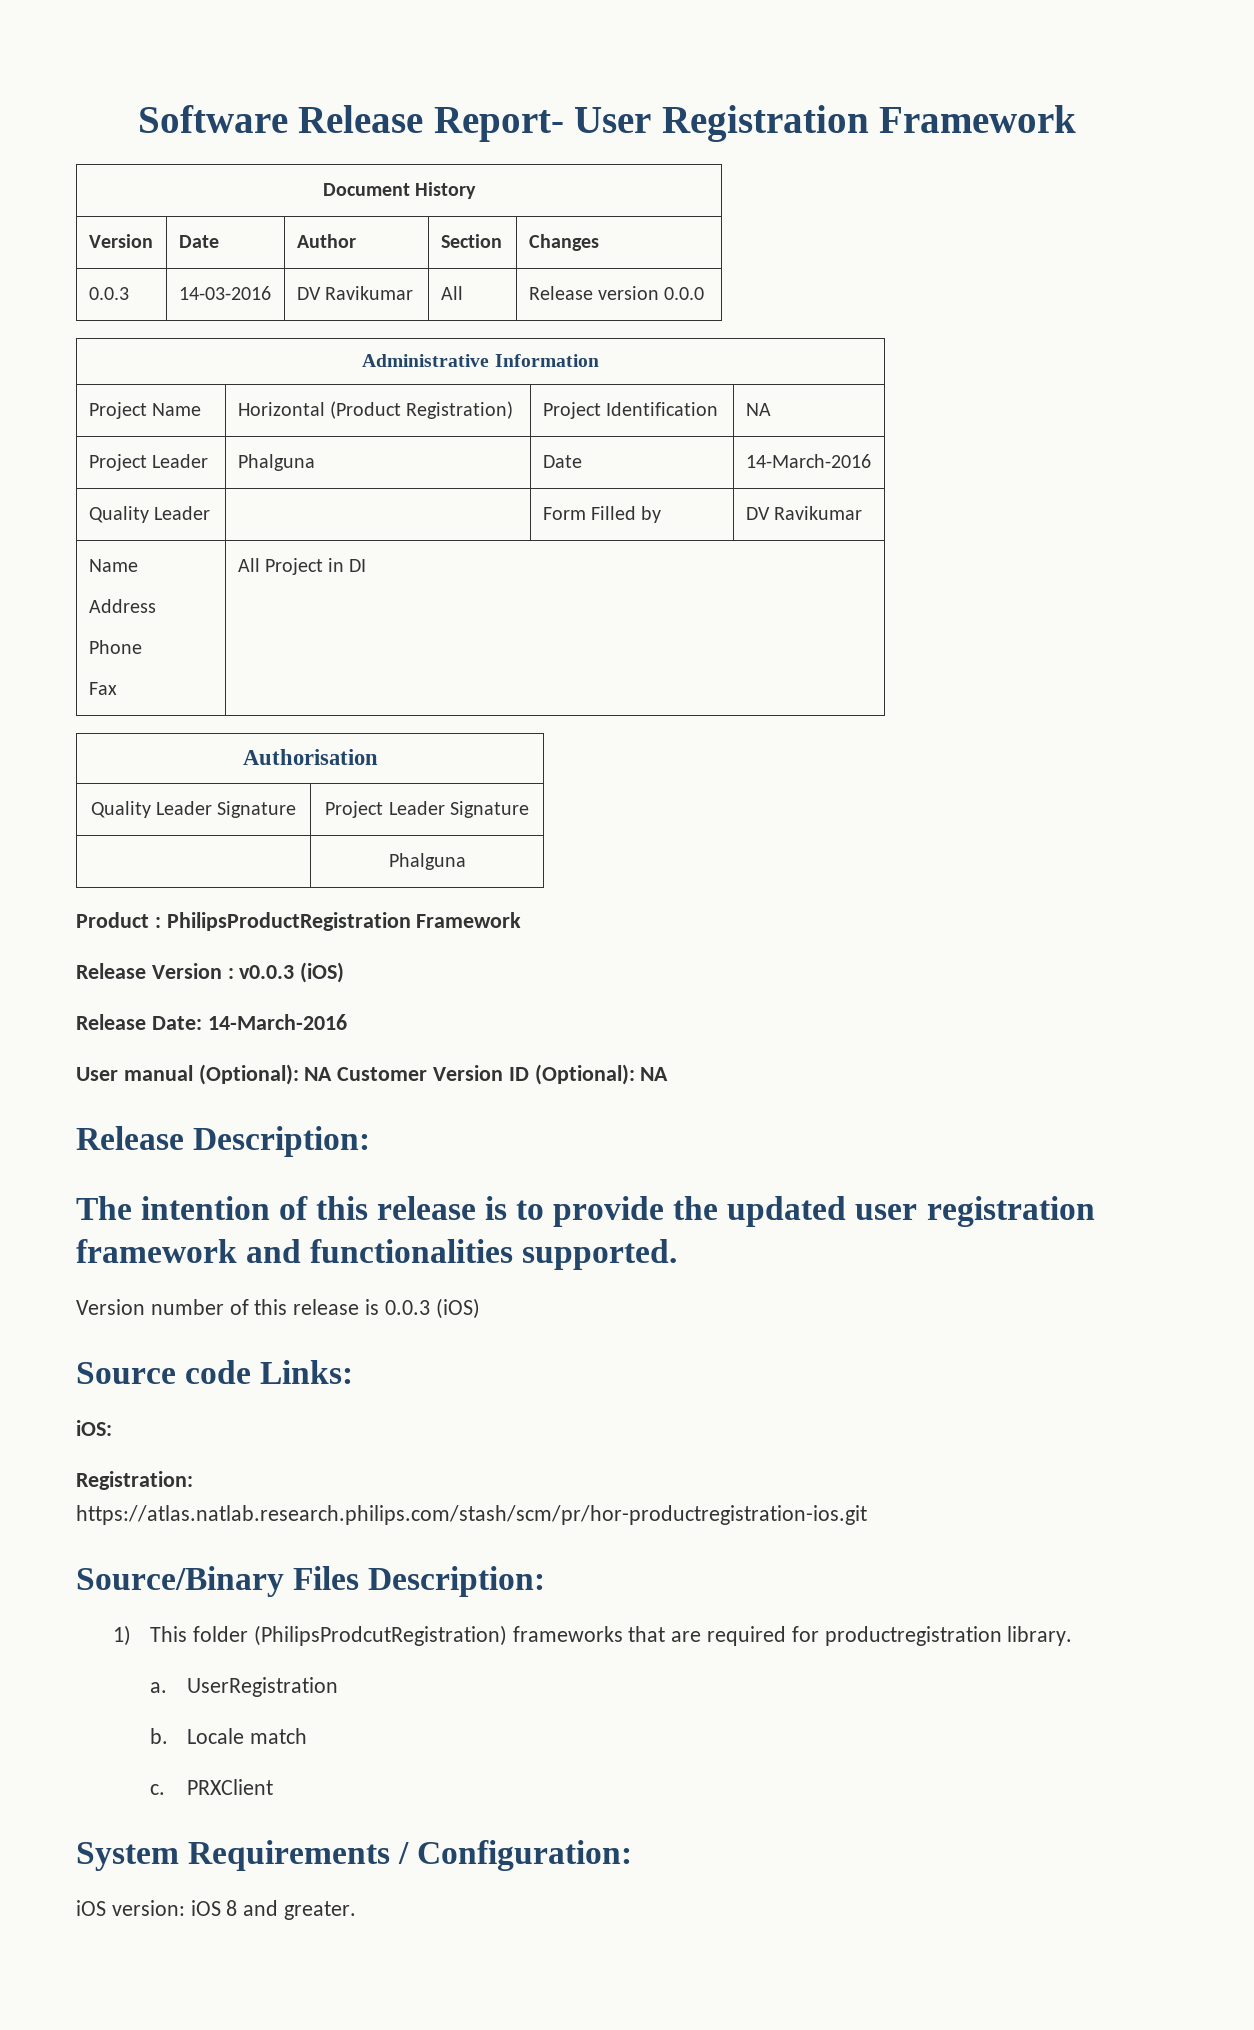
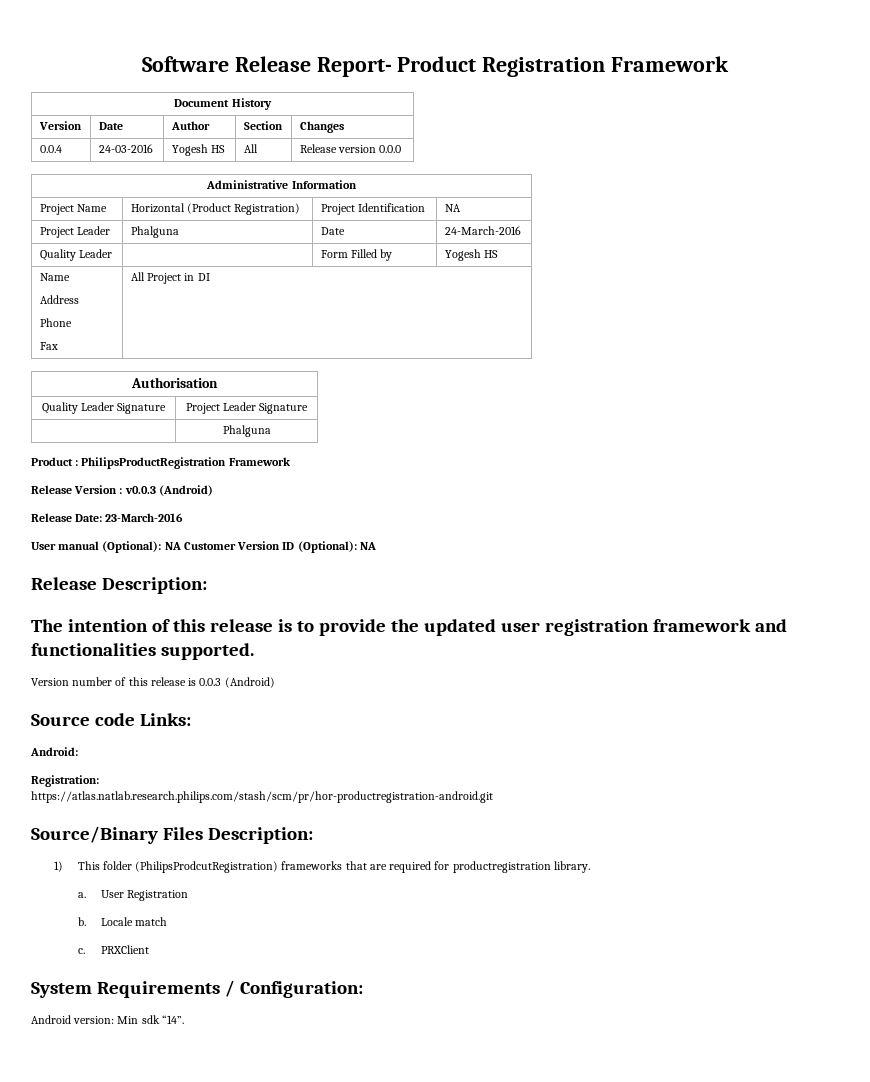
[574,107,652,133] User -> [397,56,477,72] Product
[88,287,129,300] [178,286,271,300] [296,286,413,300] 0.0.3 | 14-03-2016 | DV Ravikumar -> [39,145,62,153] [98,144,153,153] [171,144,226,156] 0.0.4 | 24-03-2016 | Yogesh HS
[745,454,871,468] 14-March-2016 -> [444,226,521,235] 24-March-2016
[745,506,862,520] DV Ravikumar -> [444,249,499,261] Yogesh HS
[300,962,345,983] (iOS) -> [158,485,213,496] (Android)
[207,1014,347,1030] 14-March-2016 -> [105,513,184,522] 23-March-2016
[435,1298,480,1319] (iOS) -> [224,677,275,688] (Android)
[76,1420,112,1436] iOS: -> [30,747,78,756] Android:
[76,1505,867,1525] https://atlas.natlab.research.philips.com/stash/scm/pr/hor-productregistration-ios.git -> [31,791,493,803] https://atlas.natlab.research.philips.com/stash/scm/pr/hor-productregistration-android.git
[187,1677,339,1697] UserRegistration -> [101,890,189,901] User Registration
[76,1900,357,1920] iOS version: iOS 8 and greater. -> [31,1015,184,1024] Android version: Min sdk “14”.

